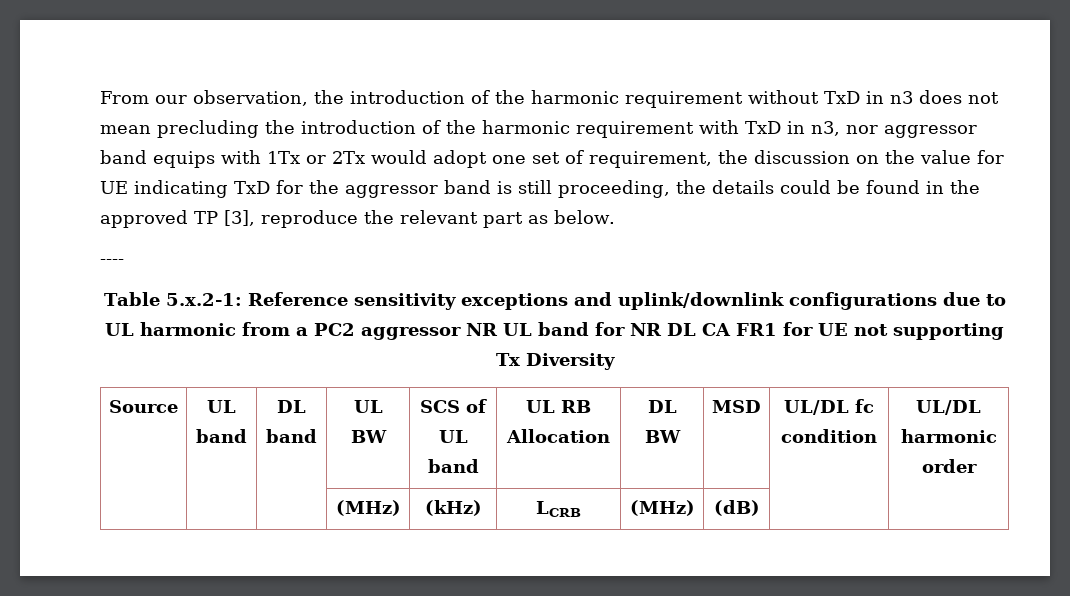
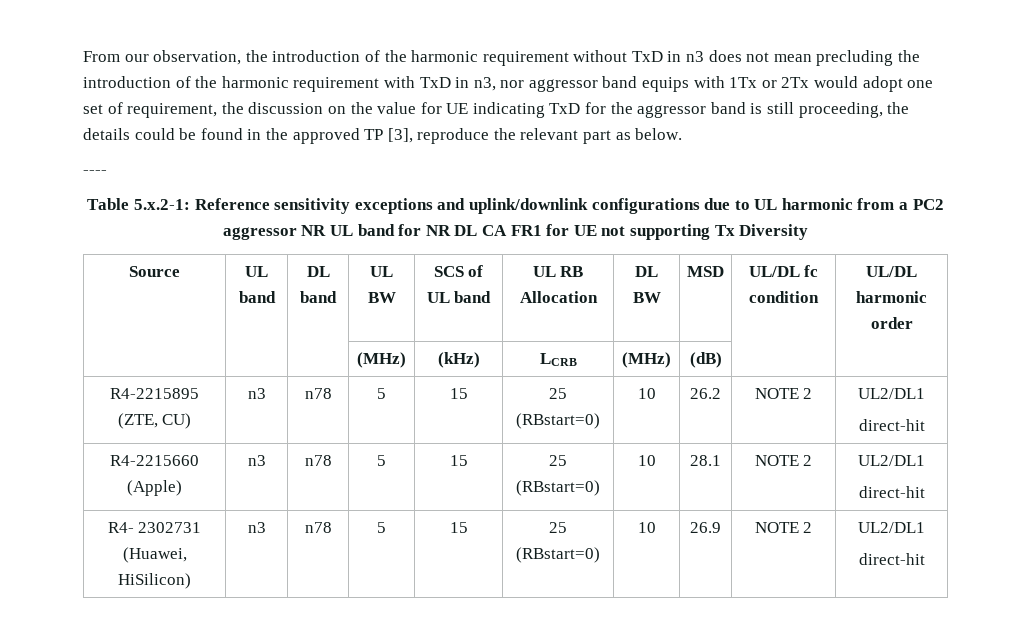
(760, 508) none -> [110,388,199,399] [117,413,192,429] [247,388,266,399] [304,388,332,399] [377,388,386,399] [449,388,468,399] [549,388,567,399] [516,413,600,429] [637,388,656,399] [690,388,721,399] [754,388,813,399] [858,388,925,399] [858,419,925,431] [110,455,199,466] [127,480,182,496] [247,455,266,466] [304,455,332,466] [377,455,386,466] [449,455,468,466] [549,455,567,466] [516,480,600,496] [637,455,656,466] [690,455,721,466] [754,455,813,466] [858,455,925,466] [858,486,925,498] [107,522,202,533] [122,547,187,563] [118,573,191,589] [247,522,266,533] [304,522,332,533] [377,522,386,533] [449,522,468,533] [549,522,567,533] [516,547,600,563] [637,522,656,533] [690,522,721,533] [754,522,813,533] [858,522,925,533] [858,553,925,565] // R4-2215895 (ZTE, CU) | n3 | n78 | 5 | 15 | 25 (RBstart=0) | 10 | 26.2 | NOTE 2 | UL2/DL1 // direct-hit // R4-2215660 (Apple) | n3 | n78 | 5 | 15 | 25 (RBstart=0) | 10 | 28.1 | NOTE 2 | UL2/DL1 // direct-hit // R4- 2302731 (Huawei, HiSilicon) | n3 | n78 | 5 | 15 | 25 (RBstart=0) | 10 | 26.9 | NOTE 2 | UL2/DL1 // direct-hit

